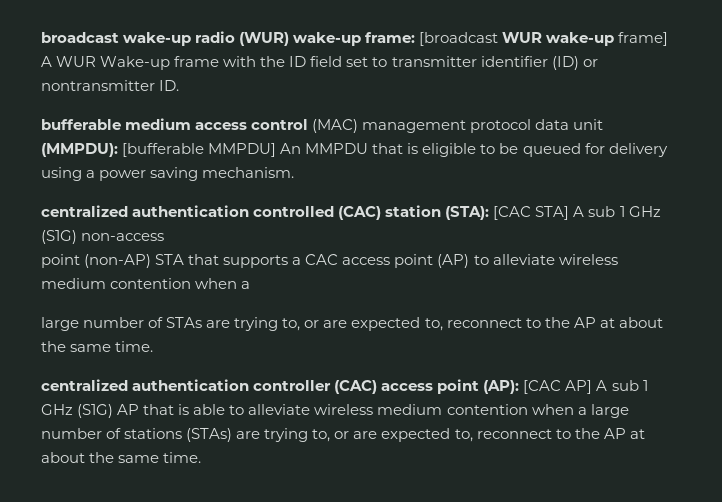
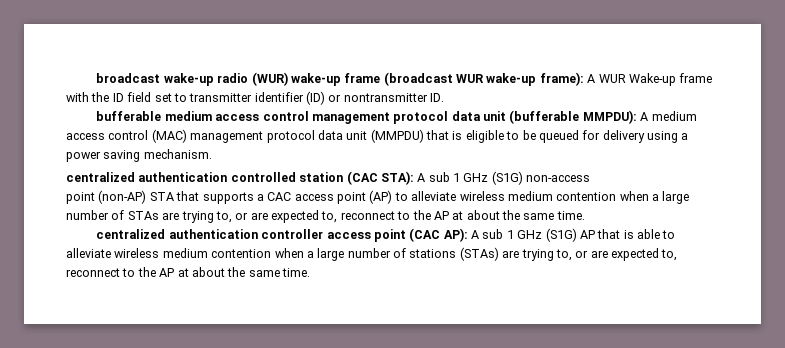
[365,32,499,46] frame: [broadcast -> [344,72,453,86] frame (broadcast
[618,32,669,46] frame] -> [539,72,584,86] frame):
(309, 124) none -> [311,110,697,124] [66,130,149,140] management protocol data unit (bufferable MMPDU): A medium access control
[41,143,369,157] (MMPDU): [bufferable MMPDU] An MMPDU -> [370,129,424,143] (MMPDU)
[338,205,570,220] (CAC) station (STA): [CAC STA] -> [299,171,414,185] station (CAC STA):
(251, 285) // -> (659, 197) none
[334,379,593,394] (CAC) access point (AP): [CAC AP] -> [326,228,468,242] access point (CAC AP):

